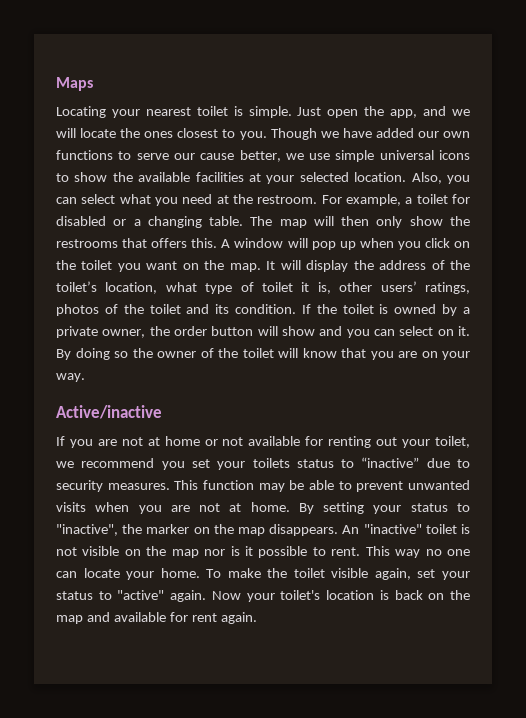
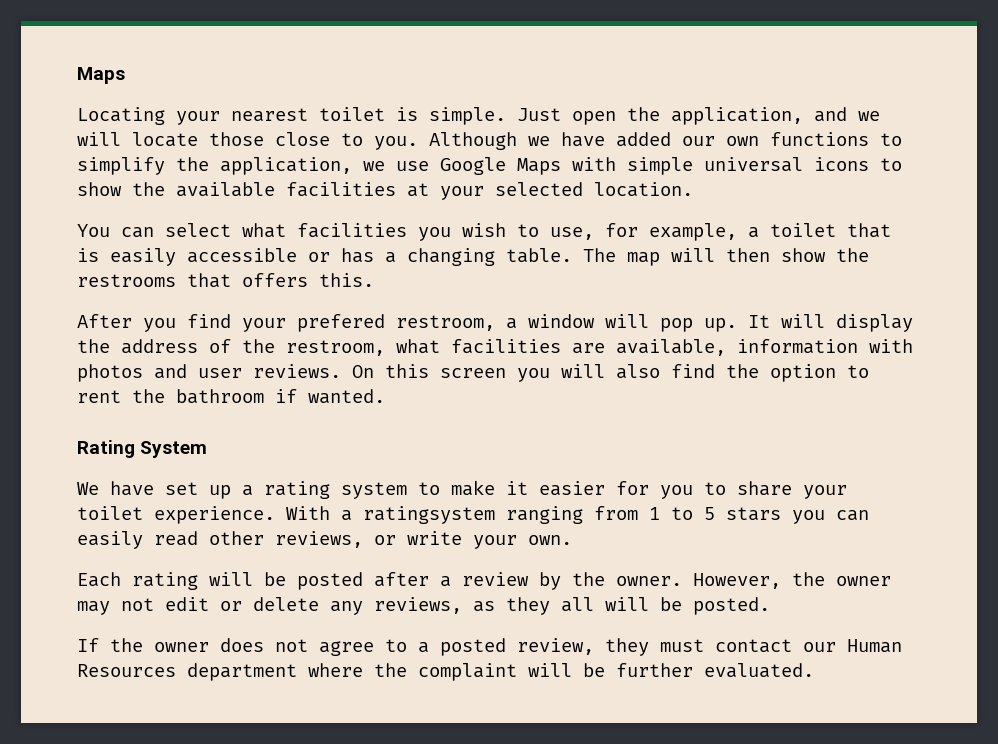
[390,109,418,118] app, -> [671,107,803,125] application,
[120,128,219,138] the ones closest -> [209,132,330,146] those close
[270,128,317,140] Though -> [429,132,517,150] Although
[136,150,331,162] serve our cause better, we use -> [77,157,616,175] simplify the application, we use Google Maps with
[411,172,470,184] Also, you -> [77,224,110,237] // You
[155,194,470,206] [56,216,127,226] you need at the restroom. For example, a toilet for disabled or -> [297,223,891,241] [77,248,374,266] facilities you wish to use, for example, a toilet that is easily accessible or has
[376,216,403,228] only -> (770, 255) none
[221,238,470,250] [56,260,261,272] A window will pop up when you click on the toilet you want on the map. -> [77,314,737,332] // After you find your prefered restroom, a window will pop up.
[56,281,470,294] [56,304,471,316] [56,326,470,338] [56,348,470,360] [56,373,85,382] [56,405,162,419] [56,436,470,448] [56,457,471,470] [56,480,470,492] [56,502,470,514] [56,524,470,536] [56,546,471,558] [56,568,470,580] [56,590,471,602] [56,612,257,624] toilet’s location, what type of toilet it is, other users’ ratings, photos of the toilet and its condition. If the toilet is owned by a private owner, the order button will show and you can select on it. By doing so the owner of the toilet will know that you are on your way. // Active/inactive // If you are not at home or not available for renting out your toilet, we recommend you set your toilets status to “inactive” due to security measures. This function may be able to prevent unwanted visits when you are not at home. By setting your status to "inactive", the marker on the map disappears. An "inactive" toilet is not visible on the map nor is it possible to rent. This way no one can locate your home. To make the toilet visible again, set your status to "active" again. Now your toilet's location is back on the map and available for rent again. -> [286,339,913,356] [77,364,869,382] [77,389,385,404] [77,440,208,458] [77,480,847,499] [77,506,869,524] [77,531,572,549] [77,572,891,590] [77,597,770,615] [77,638,902,656] [77,663,814,681] restroom, what facilities are available, information with photos and user reviews. On this screen you will also find the option to rent the bathroom if wanted. // Rating System // We have set up a rating system to make it easier for you to share your toilet experience. With a ratingsystem ranging from 1 to 5 stars you can easily read other reviews, or write your own. // Each rating will be posted after a review by the owner. However, the owner may not edit or delete any reviews, as they all will be posted. // If the owner does not agree to a posted review, they must contact our Human Resources department where the complaint will be further evaluated.

